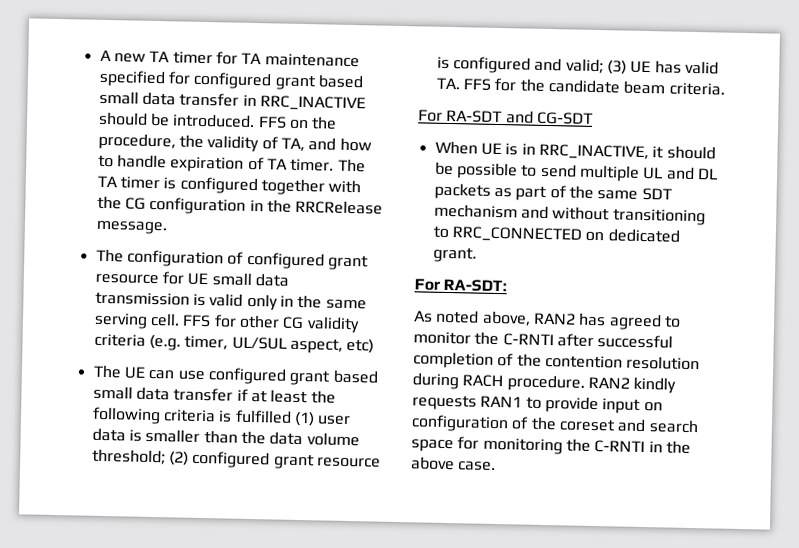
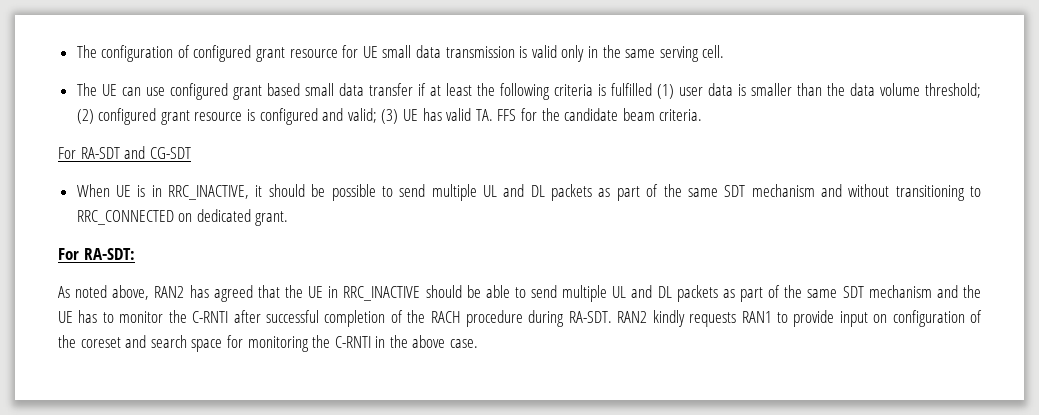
[99,49,360,68] [98,69,364,91] [98,90,366,112] [97,111,338,130] [97,132,372,153] [97,154,366,173] [96,175,362,196] [96,195,384,215] [95,220,168,235] A new TA timer for TA maintenance specified for configured grant based small data transfer in RRC_INACTIVE should be introduced. FFS on the procedure, the validity of TA, and how to handle expiration of TA timer. The TA timer is configured together with the CG configuration in the RRCRelease message. // -> (76, 51) none
[182,314,360,334] [93,333,375,354] FFS for other CG validity criteria (e.g. timer, UL/SUL aspect, etc) -> (725, 51) none
(662, 322) none -> [257,285,982,302] [58,310,98,323] that the UE in RRC_INACTIVE should be able to send multiple UL and DL packets as part of the same SDT mechanism and the UE has
[544,354,701,371] [412,372,585,392] contention resolution during RACH procedure. -> [430,310,612,327] RACH procedure during RA-SDT.

